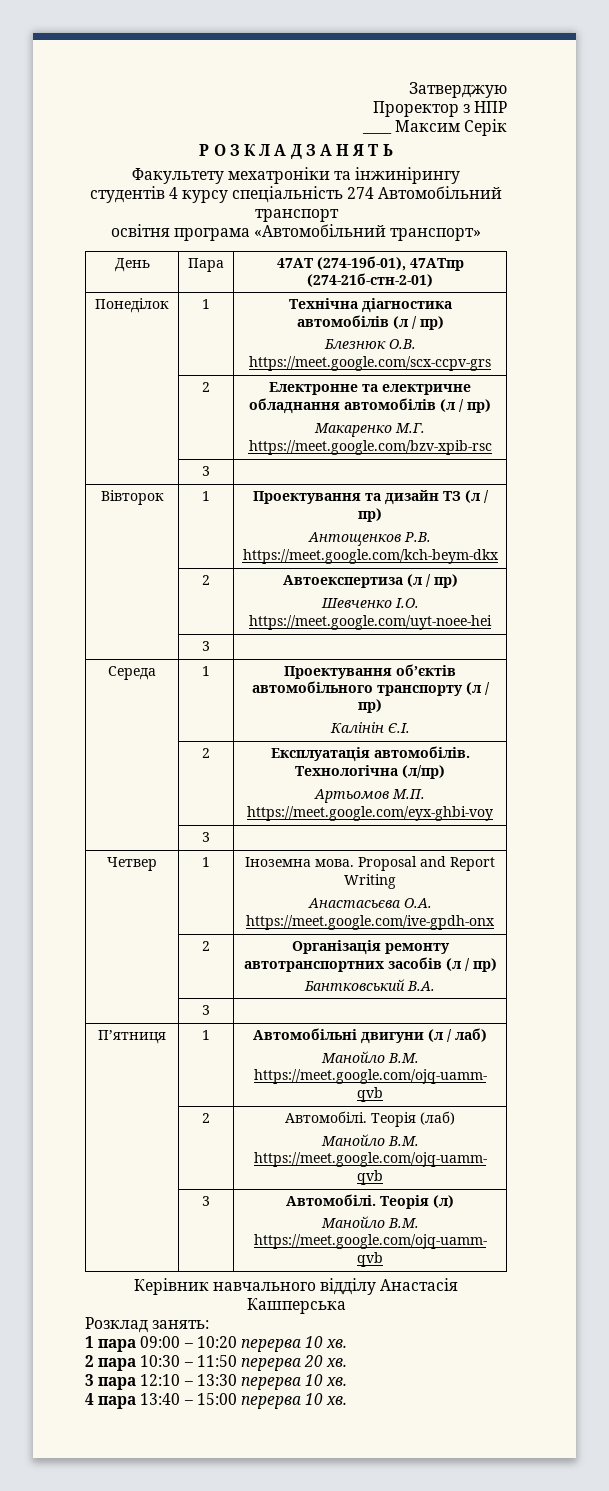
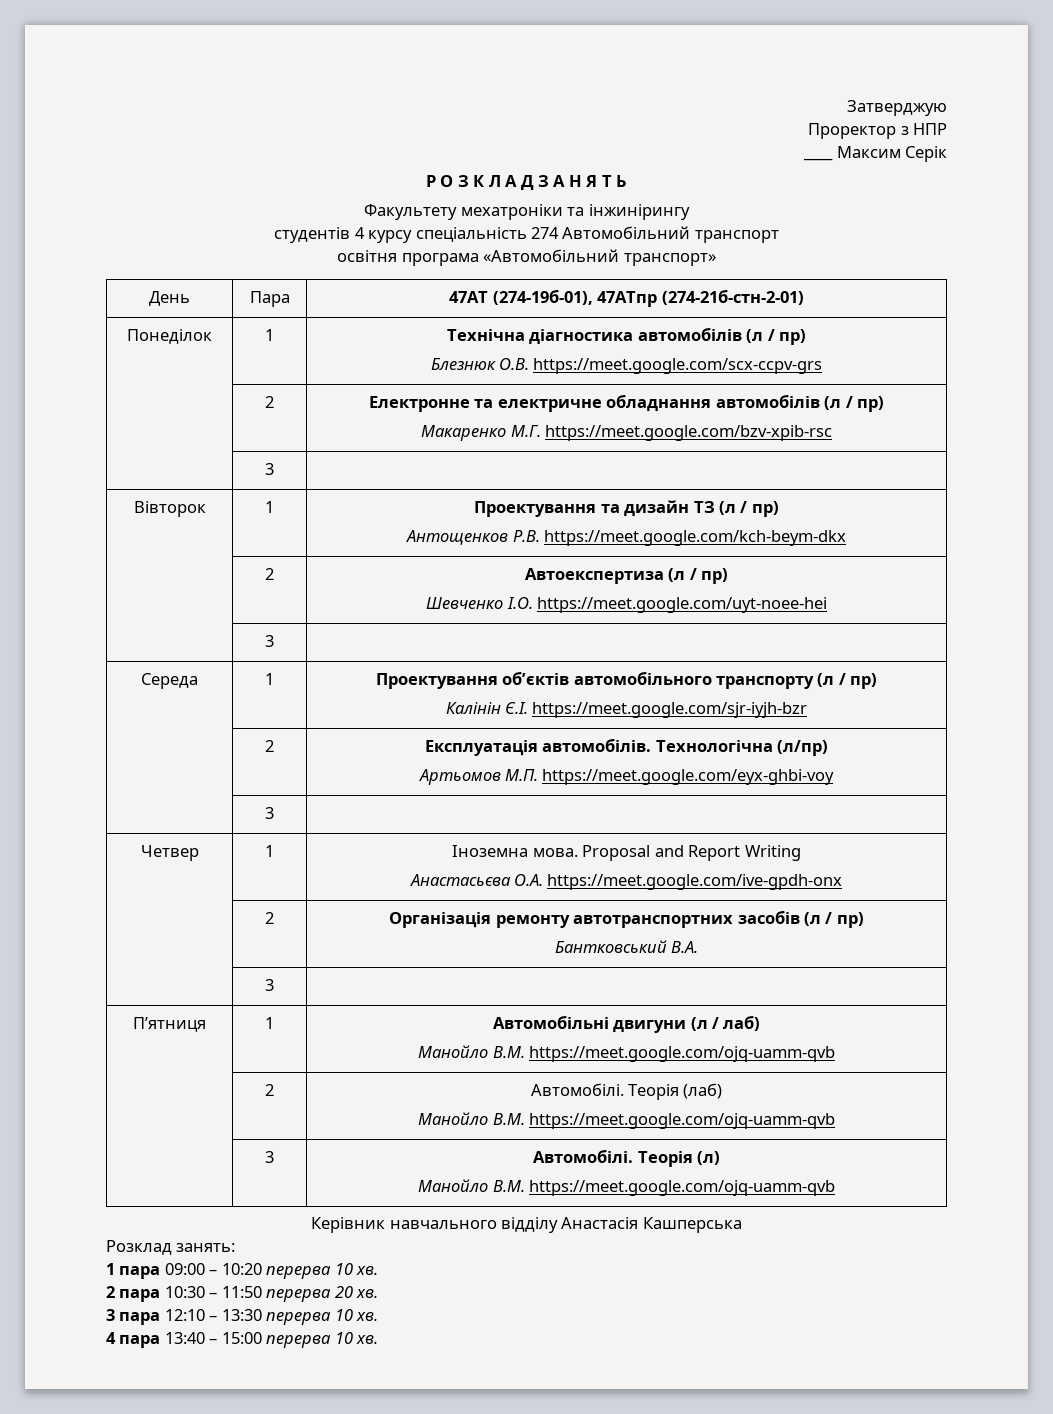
(410, 728) none -> [532,702,808,718] https://meet.google.com/sjr-iyjh-bzr

